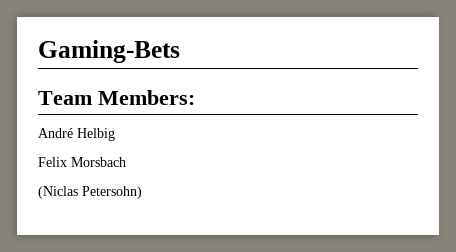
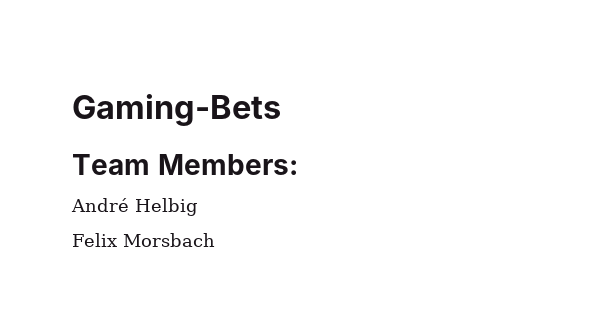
[38,186,142,199] // (Niclas Petersohn) -> (215, 240) none

